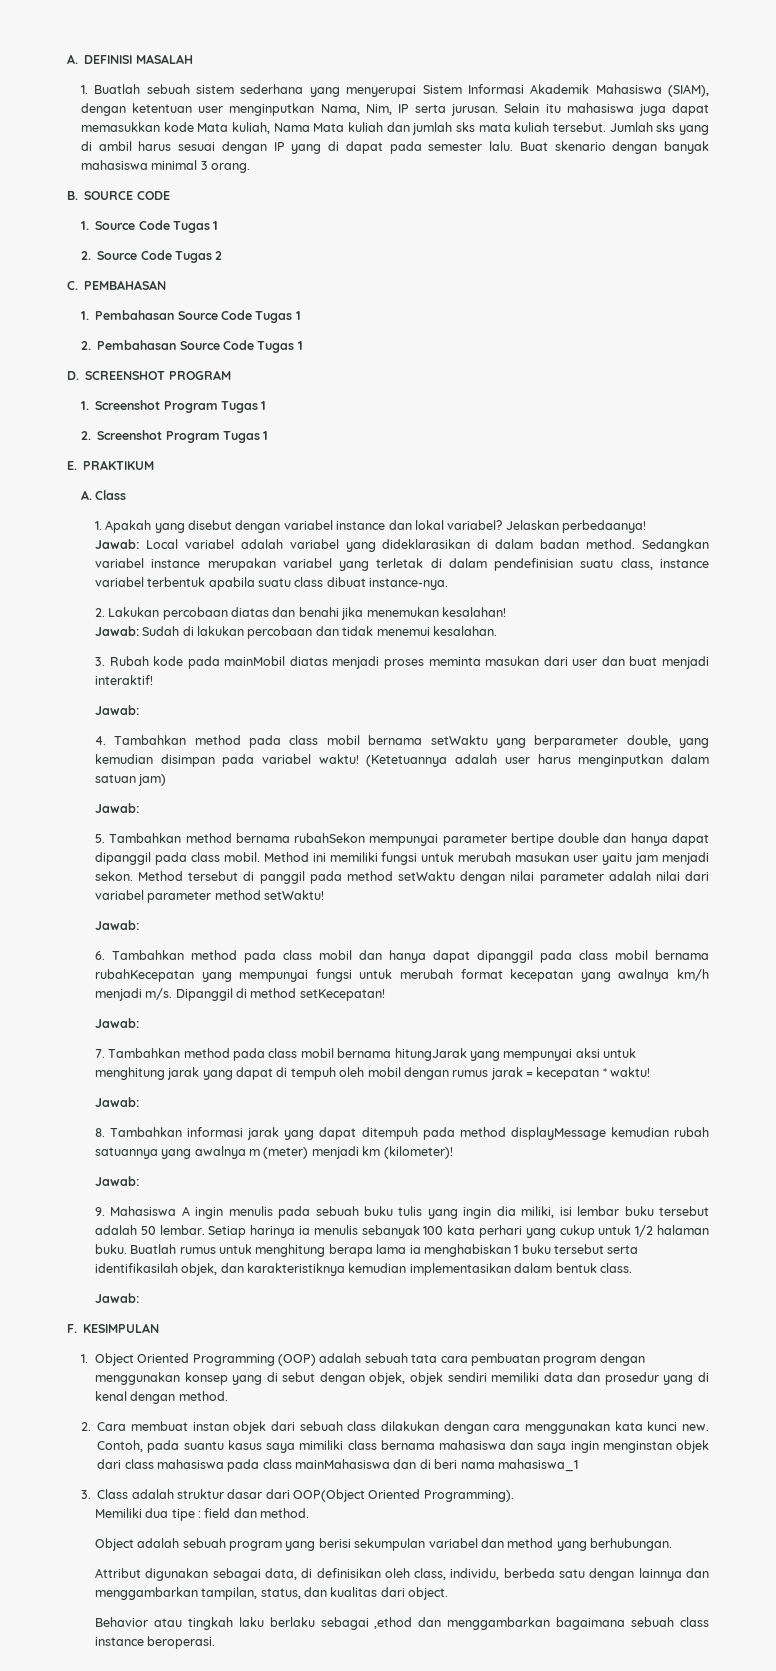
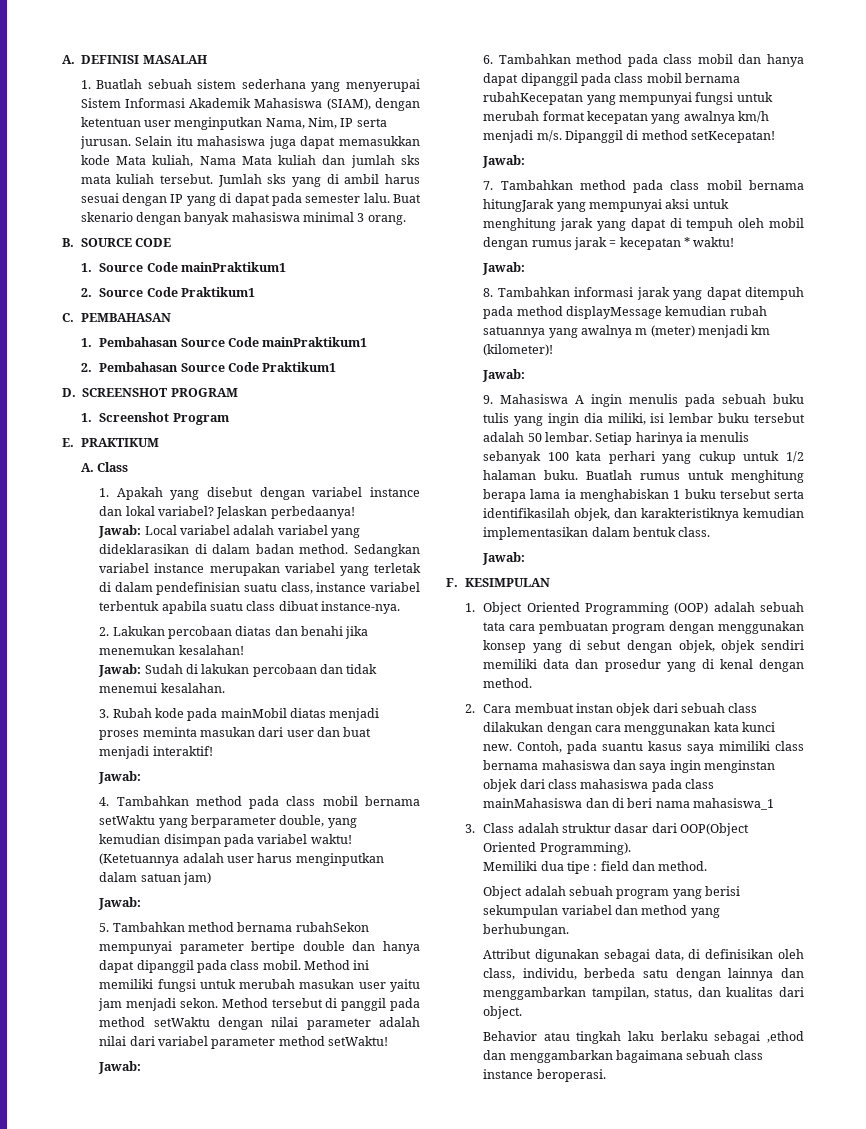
[172,221,219,233] Tugas 1 -> [180,262,286,272] mainPraktikum1
[174,251,223,263] Tugas 2 -> [180,287,255,297] Praktikum1
[255,311,301,323] Tugas 1 -> [262,337,368,347] mainPraktikum1
[257,341,303,353] Tugas 1 -> [262,362,337,372] Praktikum1
[220,401,267,413] [80,430,269,443] Tugas 1 // 2. Screenshot Program Tugas 1 -> (229, 419) none

